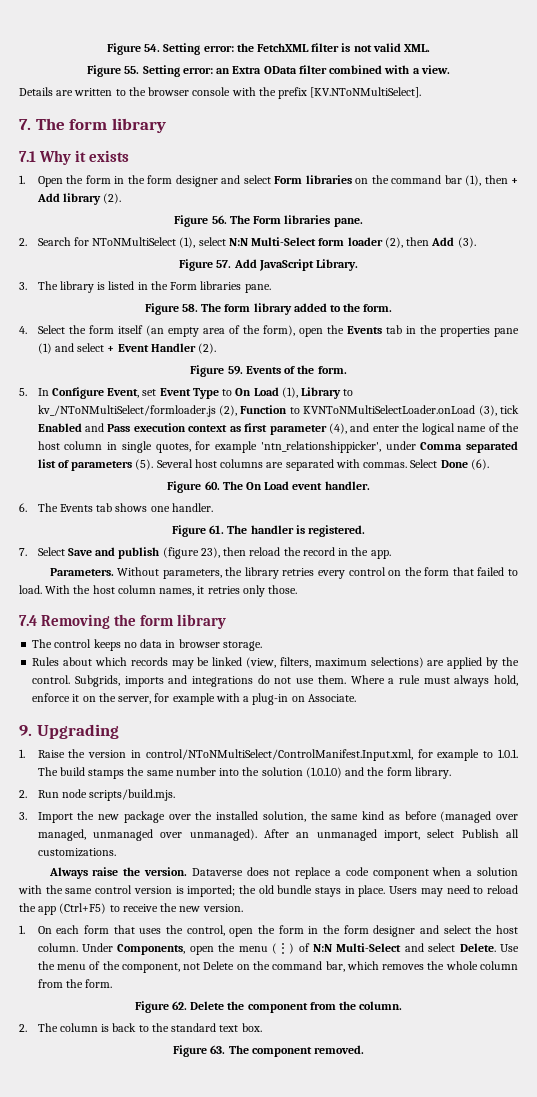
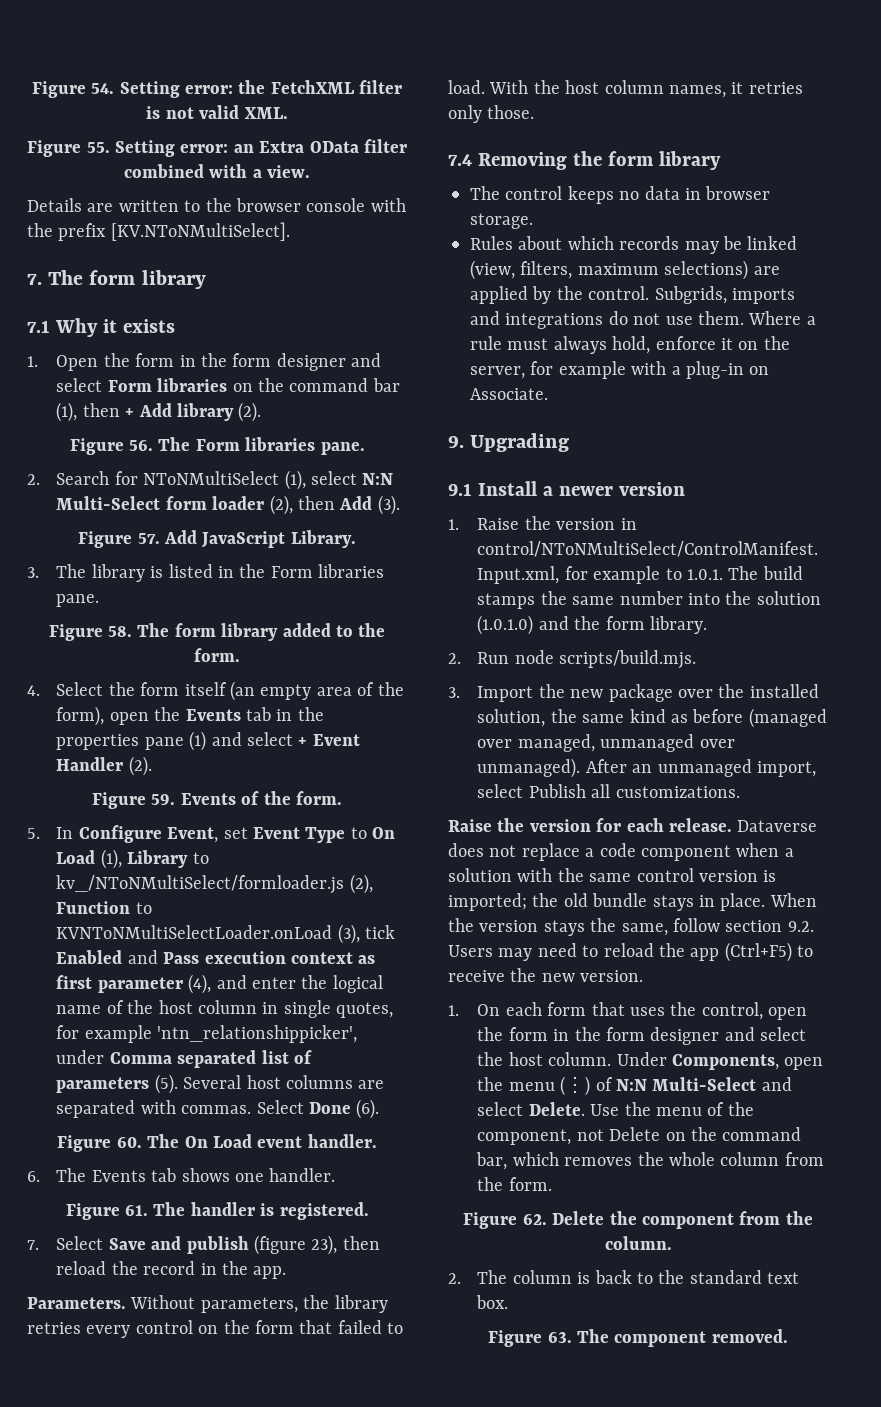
(119, 731) none -> [448,481,685,496] // 9.1 Install a newer version
[48,867,187,879] Always raise the version. -> [448,818,732,832] Raise the version for each release.
(386, 891) none -> [769,893,817,907] [448,918,814,936] When the version stays the same, follow section 9.2.

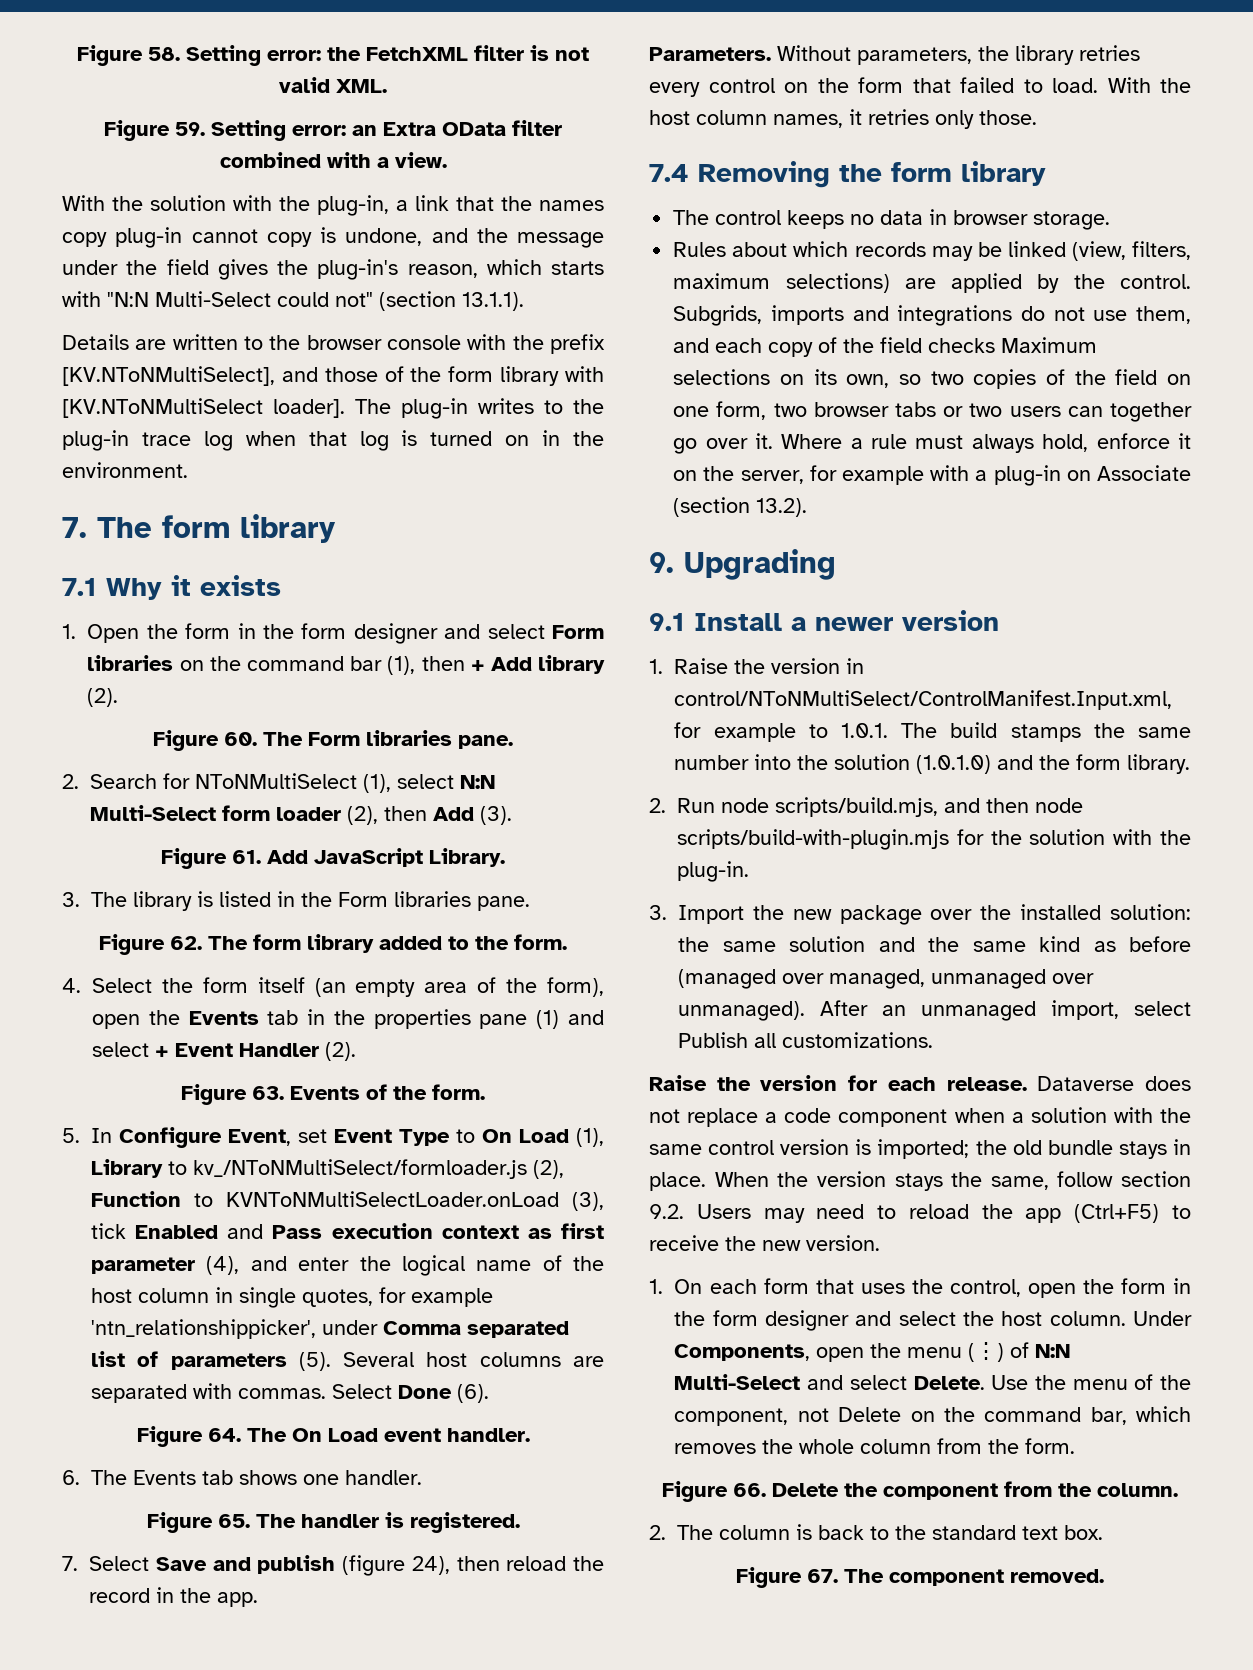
[31,81,115,98] Figure 54. -> [77,45,180,66] Figure 58.
[86,142,110,153] 55. -> [175,122,205,136] 59.
(311, 171) none -> [62,195,604,216] [62,227,604,248] [62,259,604,280] [62,291,524,311] // With the solution with the plug-in, a link that the names copy plug-in cannot copy is undone, and the message under the field gives the plug-in's reason, which starts with "N:N Multi-Select could not" (section 13.1.1).
[110,222,290,241] [KV.NToNMultiSelect]. -> [62,366,604,386] [62,398,604,419] [62,430,604,451] [62,462,188,478] [KV.NToNMultiSelect], and those of the form library with [KV.NToNMultiSelect loader]. The plug-in writes to the plug-in trace log when that log is turned on in the environment.
[128,440,153,451] 56. -> [224,732,257,746] 60.
[137,533,160,544] 57. -> [232,850,261,864] 61.
[108,626,132,637] 58. -> [170,936,202,950] 62.
[151,794,176,805] 59. -> [252,1086,284,1100] 63.
[116,1137,142,1148] 60. -> [207,1428,241,1442] 64.
[124,1205,148,1216] 61. -> [217,1514,250,1528] 65.
[311,1235,338,1255] 23), -> [411,1556,450,1575] 24),
[698,311,744,325] them. -> [1136,306,1191,324] [673,337,1098,357] [673,369,1191,389] [673,401,1192,422] [673,433,773,454] them, and each copy of the field checks Maximum selections on its own, so two copies of the field on one form, two browser tabs or two users can together go over it.
[470,388,548,400] Associate. -> [1097,465,1191,481] [673,497,808,517] Associate (section 13.2).
[559,650,697,669] scripts/build.mjs. -> [775,797,1083,817] [677,829,1191,850] [677,861,749,882] scripts/build.mjs, and then node scripts/build-with-plugin.mjs for the solution with the plug-in.
[477,709,546,727] solution, -> [1110,904,1191,920] [678,936,915,952] solution: the same solution and
[522,1214,547,1225] 62. -> [733,1483,766,1497] 66.
[547,1332,572,1343] 63. -> [807,1569,838,1583] 67.

